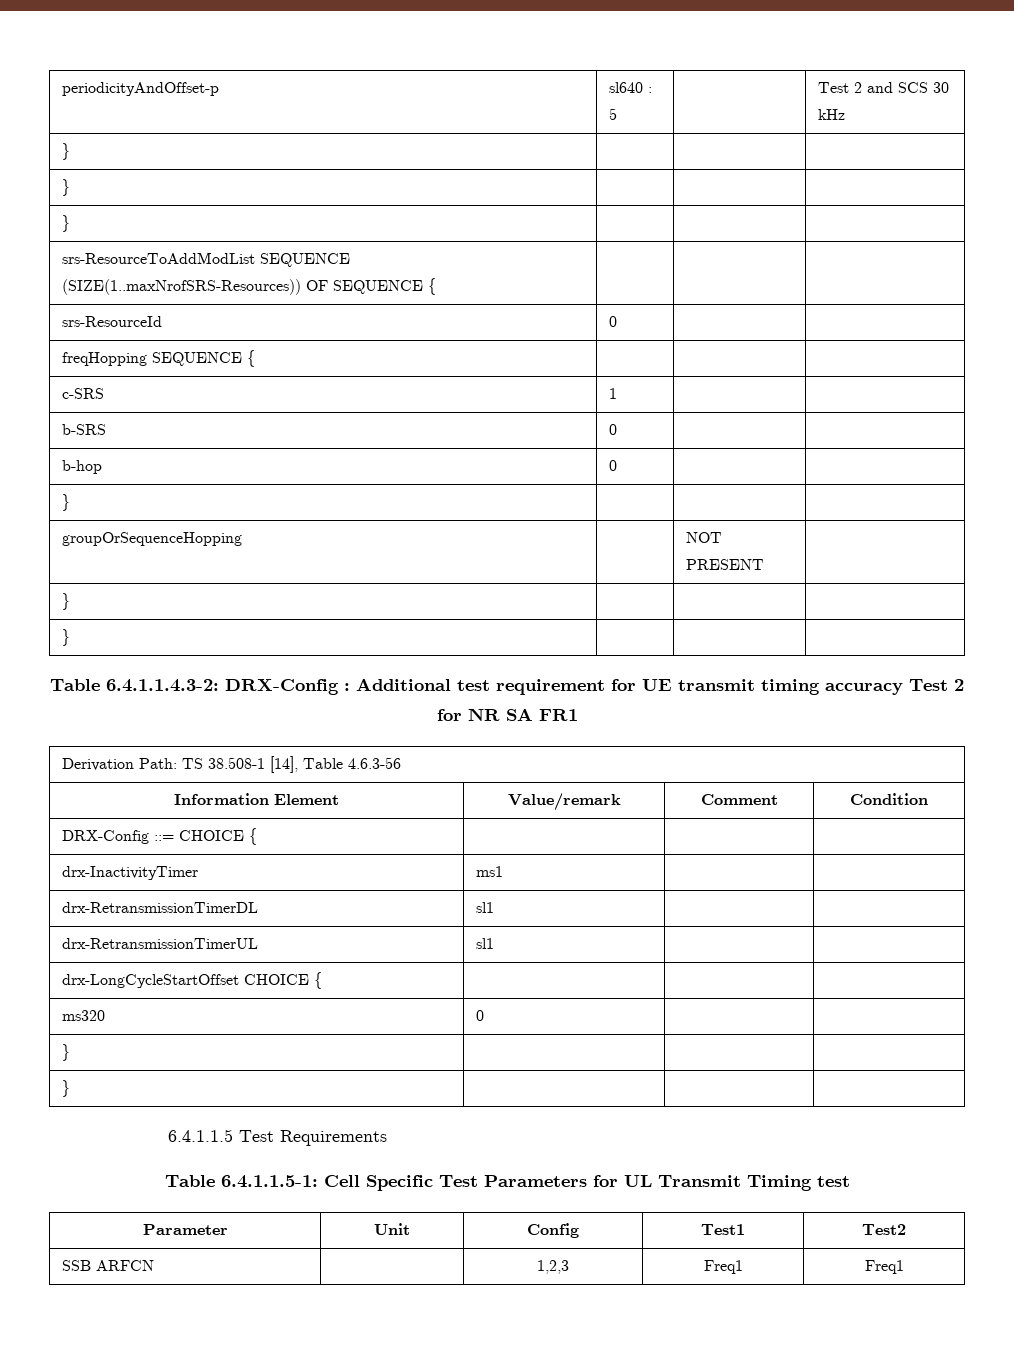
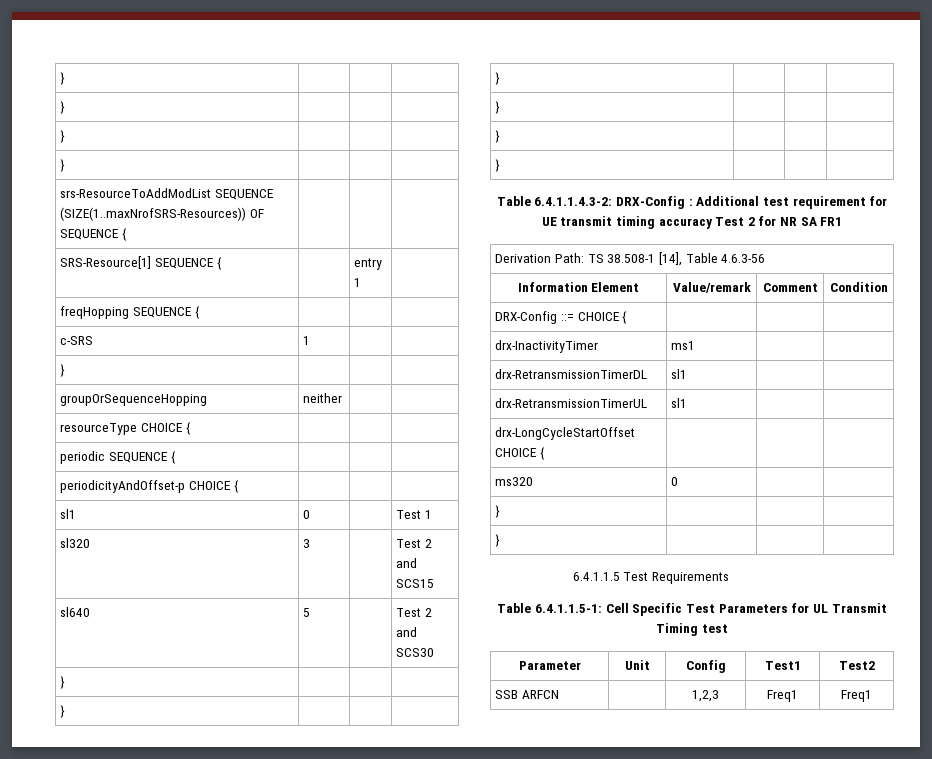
[61,82,219,96] [608,82,652,93] [608,108,617,120] [817,82,949,93] [817,109,845,120] periodicityAndOffset-p | sl640 : 5 | | Test 2 and SCS 30 kHz -> [60,72,66,85] } | | |
[61,316,162,327] [608,316,617,327] srs-ResourceId | 0 | -> [60,256,222,270] [354,258,383,270] [354,278,362,287] SRS-Resource[1] SEQUENCE { | | entry 1
[61,424,106,435] [608,424,617,435] [61,460,102,474] [608,460,617,471] [61,494,70,511] [61,532,242,546] [685,532,722,543] [685,559,764,570] b-SRS | 0 | | // b-hop | 0 | | // } | | | // groupOrSequenceHopping | | NOT PRESENT -> [60,364,66,377] [60,394,208,406] [303,393,343,403] [60,422,191,435] [60,451,176,464] [60,480,239,493] [60,509,77,519] [303,510,311,519] [396,510,433,519] [60,538,91,548] [303,539,311,548] [396,539,433,548] [396,558,418,568] [396,579,435,588] [60,607,91,617] [303,608,311,617] [396,608,433,617] [396,627,418,637] [396,648,435,657] [60,676,66,689] [60,705,66,718] [495,72,501,85] [495,101,501,114] } | | | // groupOrSequenceHopping | neither | | // resourceType CHOICE { | | | // periodic SEQUENCE { | | | // periodicityAndOffset-p CHOICE { | | | // sl1 | 0 | | Test 1 // sl320 | 3 | | Test 2 and SCS15 // sl640 | 5 | | Test 2 and SCS30 // } | | | // } | | | // } | | | // } | |

